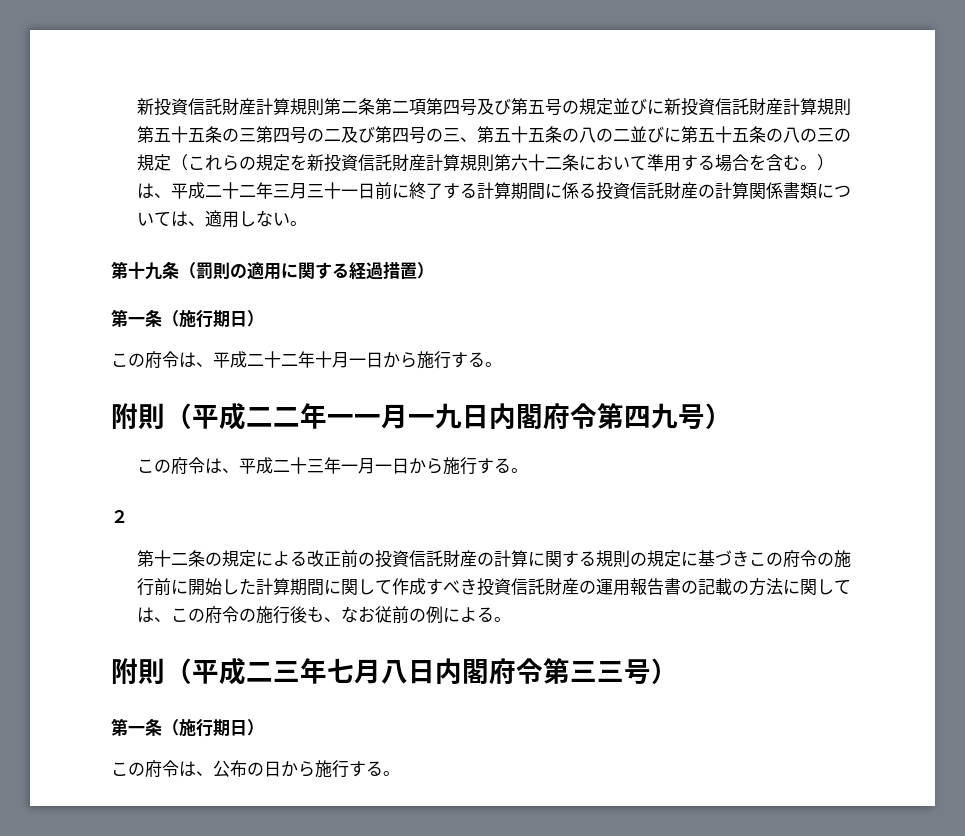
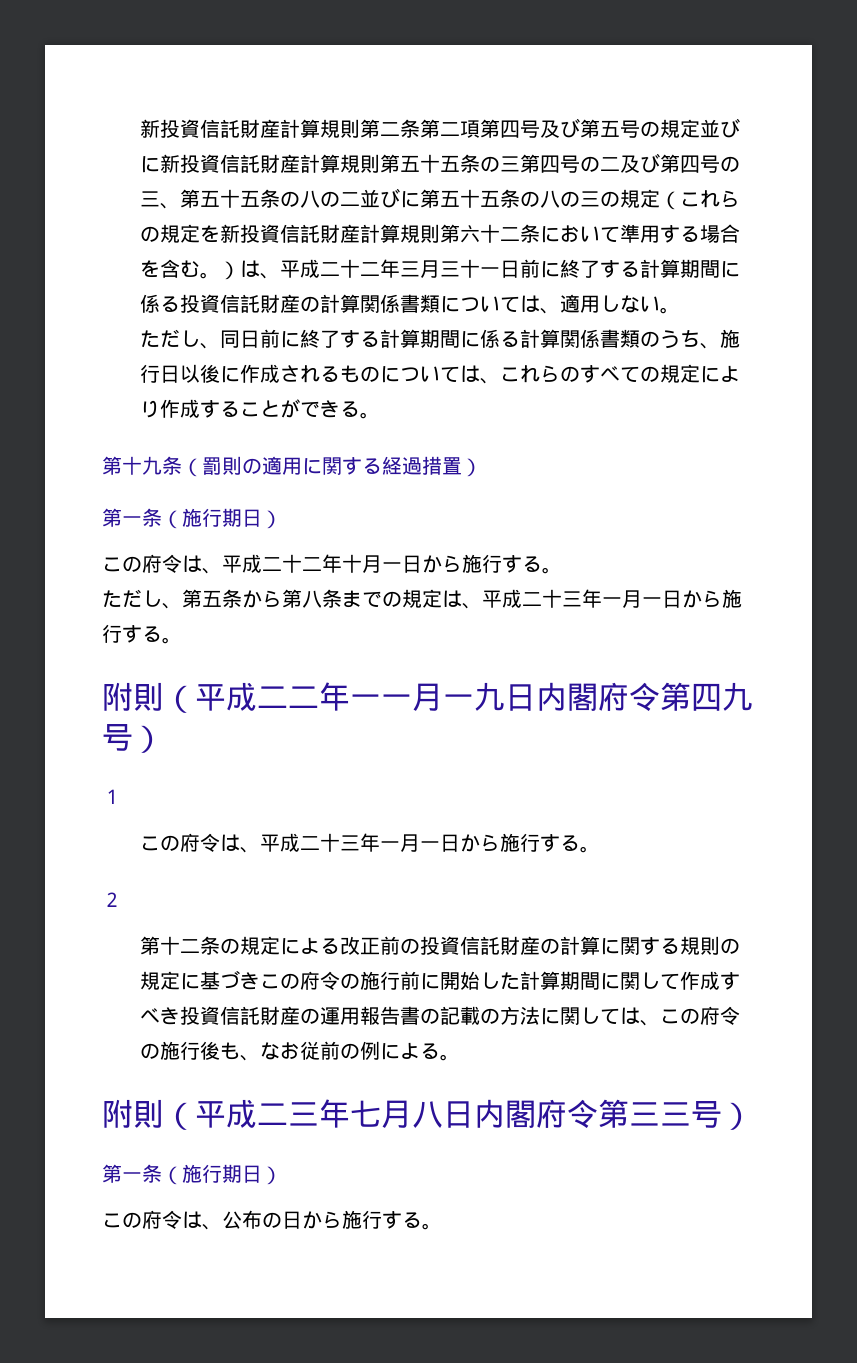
(307, 223) none -> [139,329,740,349] [139,364,740,384] [139,399,380,419] // ただし、同日前に終了する計算期間に係る計算関係書類のうち、施行日以後に作成されるものについては、これらのすべての規定により作成することができる。
(502, 364) none -> [102,589,742,609] [102,624,182,644] // ただし、第五条から第八条までの規定は、平成二十三年一月一日から施行する。
(732, 416) none -> [102,789,122,804] // １

